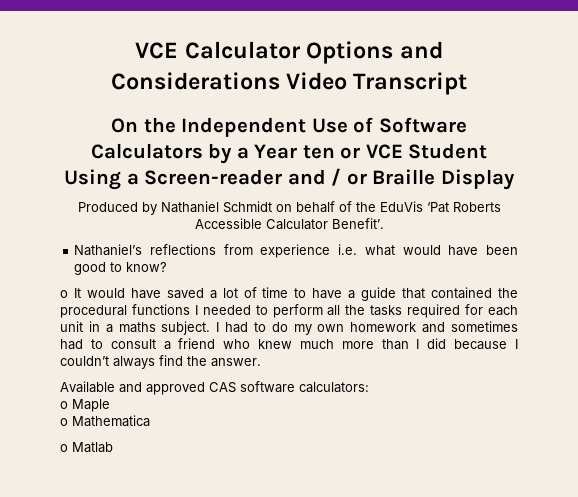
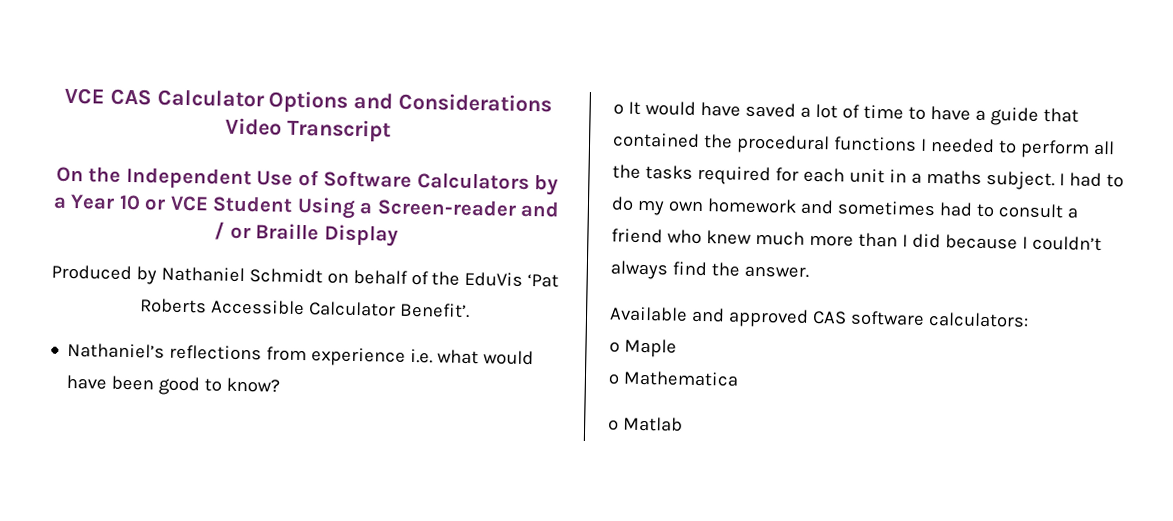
[135,42,179,59] VCE -> [63,87,152,106] VCE CAS
[302,145,335,159] ten -> [118,194,141,211] 10

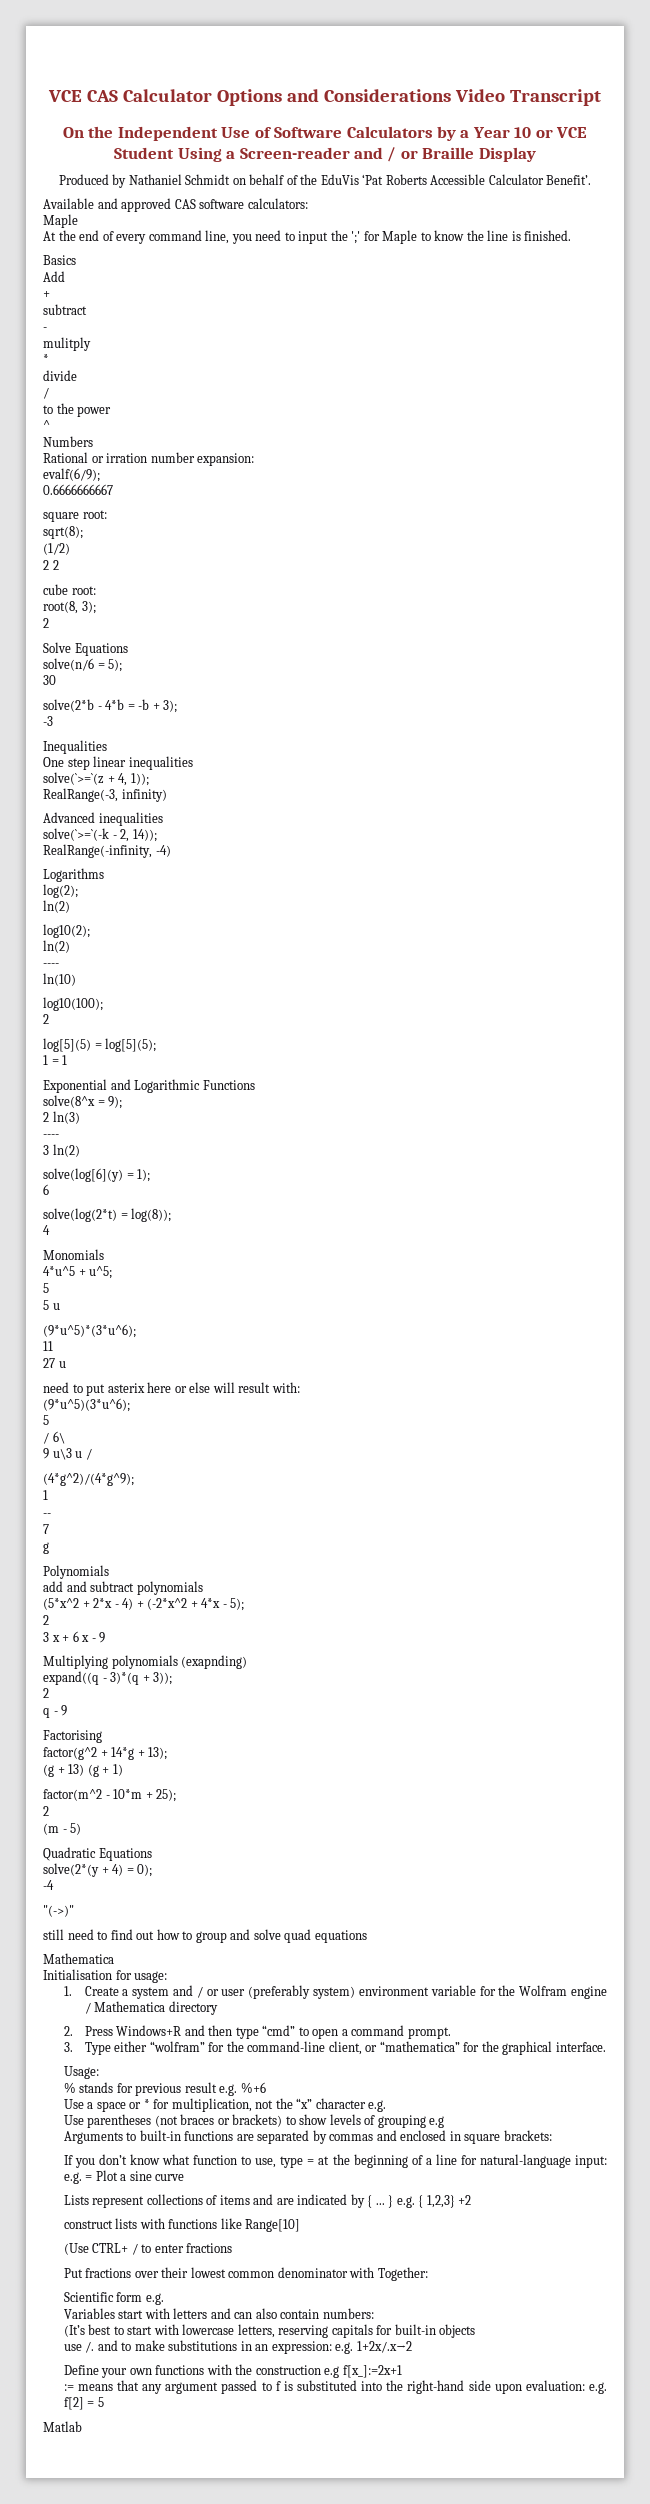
[67,342,535,367] [66,374,281,396] [613,100,1079,126] [612,132,1115,159] [612,164,1124,191] [611,196,1078,219] [611,228,1102,251] [610,260,809,280] // Nathaniel’s reflections from experience i.e. what would have been good to know? // o It would have saved a lot of time to have a guide that contained the procedural functions I needed to perform all the tasks required for each unit in a maths subject. I had to do my own homework and sometimes had to consult a friend who knew much more than I did because I couldn’t always find the answer. -> (592, 180) none
[609,341,620,353] o -> (308, 203) none
[608,370,739,387] [608,419,619,431] o Mathematica // o -> [43,230,572,244] [43,255,76,265] [43,271,65,282] [43,291,50,298] [43,304,87,315] [43,327,47,331] [43,337,91,351] [43,354,49,364] [43,370,77,381] [43,387,49,399] [43,403,112,417] [43,420,50,430] [43,436,93,447] [43,452,255,466] [43,468,100,482] [43,484,113,495] [43,510,107,522] [43,526,83,539] [43,543,70,555] [43,560,59,570] [43,584,96,595] [43,601,96,614] [43,618,49,628] [43,642,128,656] [43,658,123,672] [43,675,56,685] [43,699,178,713] [43,716,53,726] [43,740,107,754] [43,756,193,770] [43,772,149,786] [43,788,167,802] [43,812,163,826] [43,828,157,842] [43,844,171,858] [43,868,104,882] [43,884,78,898] [43,900,70,913] [43,924,90,938] [43,940,70,953] [43,963,59,967] [43,973,76,986] [43,997,103,1011] [43,1014,49,1024] [43,1038,157,1052] [43,1055,68,1065] [43,1079,255,1093] [43,1095,123,1109] [43,1111,80,1124] [43,1134,59,1138] [43,1144,80,1157] [43,1168,151,1182] [43,1184,49,1195] [43,1208,172,1222] [43,1225,50,1235] [43,1249,104,1260] [43,1266,113,1279] [43,1283,49,1293] [43,1300,60,1310] [43,1324,136,1338] [43,1341,53,1351] [43,1358,66,1368] [43,1382,300,1396] [43,1398,130,1412] [43,1415,49,1425] [43,1431,65,1444] [43,1448,92,1460] [43,1473,134,1486] [43,1490,48,1500] [43,1513,51,1517] [43,1524,49,1534] [43,1542,49,1554] [43,1565,109,1579] [43,1581,203,1595] [43,1598,245,1611] [43,1615,49,1625] [43,1631,106,1643] [43,1655,248,1669] [43,1671,173,1685] [43,1688,49,1698] [43,1705,68,1718] [43,1730,102,1743] [43,1747,168,1760] [43,1764,123,1777] [43,1789,177,1802] [43,1806,49,1816] [43,1823,82,1835] [43,1847,152,1861] [43,1863,153,1877] [43,1880,54,1890] [43,1905,74,1917] [43,1929,367,1943] [43,1953,114,1964] [43,1969,168,1983] [63,1985,607,1999] [84,2001,218,2015] [63,2025,451,2039] [63,2041,606,2055] [63,2066,99,2079] [63,2082,266,2096] [63,2098,387,2112] [63,2114,445,2128] [63,2130,552,2144] [63,2154,607,2168] [63,2170,185,2184] [63,2194,472,2208] [63,2218,301,2232] [63,2243,233,2255] [63,2267,428,2281] [63,2292,164,2305] [63,2308,374,2319] [63,2324,476,2338] [63,2340,412,2354] [63,2364,402,2378] [63,2380,608,2394] [63,2397,104,2410] At the end of every command line, you need to input the ';' for Maple to know the line is finished. // Basics // Add // + // subtract // - // mulitply // * // divide // / // to the power // ^ // Numbers // Rational or irration number expansion: // evalf(6/9); // 0.6666666667 // square root: // sqrt(8); // (1/2) // 2 2 // cube root: // root(8, 3); // 2 // Solve Equations // solve(n/6 = 5); // 30 // solve(2*b - 4*b = -b + 3); // -3 // Inequalities // One step linear inequalities // solve(`>=`(z + 4, 1)); // RealRange(-3, infinity) // Advanced inequalities // solve(`>=`(-k - 2, 14)); // RealRange(-infinity, -4) // Logarithms // log(2); // ln(2) // log10(2); // ln(2) // ---- // ln(10) // log10(100); // 2 // log[5](5) = log[5](5); // 1 = 1 // Exponential and Logarithmic Functions // solve(8^x = 9); // 2 ln(3) // ---- // 3 ln(2) // solve(log[6](y) = 1); // 6 // solve(log(2*t) = log(8)); // 4 // Monomials // 4*u^5 + u^5; // 5 // 5 u // (9*u^5)*(3*u^6); // 11 // 27 u // need to put asterix here or else will result with: // (9*u^5)(3*u^6); // 5 // / 6\ // 9 u\3 u / // (4*g^2)/(4*g^9); // 1 // -- // 7 // g // Polynomials // add and subtract polynomials // (5*x^2 + 2*x - 4) + (-2*x^2 + 4*x - 5); // 2 // 3 x + 6 x - 9 // Multiplying polynomials (exapnding) // expand((q - 3)*(q + 3)); // 2 // q - 9 // Factorising // factor(g^2 + 14*g + 13); // (g + 13) (g + 1) // factor(m^2 - 10*m + 25); // 2 // (m - 5) // Quadratic Equations // solve(2*(y + 4) = 0); // -4 // "(->)" // still need to find out how to group and solve quad equations // Mathematica // Initialisation for usage: // 1. Create a system and / or user (preferably system) environment variable for the Wolfram engine / Mathematica directory // 2. Press Windows+R and then type “cmd” to open a command prompt. // 3. Type either “wolfram” for the command-line client, or “mathematica” for the graphical interface. // Usage: // % stands for previous result e.g. %+6 // Use a space or * for multiplication, not the “x” character e.g. // Use parentheses (not braces or brackets) to show levels of grouping e.g // Arguments to built-in functions are separated by commas and enclosed in square brackets: // If you don’t know what function to use, type = at the beginning of a line for natural-language input: e.g. = Plot a sine curve // Lists represent collections of items and are indicated by { ... } e.g. { 1,2,3} +2 // construct lists with functions like Range[10] // (Use CTRL+ / to enter fractions // Put fractions over their lowest common denominator with Together: // Scientific form e.g. // Variables start with letters and can also contain numbers: // (It’s best to start with lowercase letters, reserving capitals for built-in objects // use /. and to make substitutions in an expression: e.g. 1+2x/.x→2 // Define your own functions with the construction e.g f[x_]:=2x+1 // := means that any argument passed to f is substituted into the right-hand side upon evaluation: e.g. f[2] = 5 //

